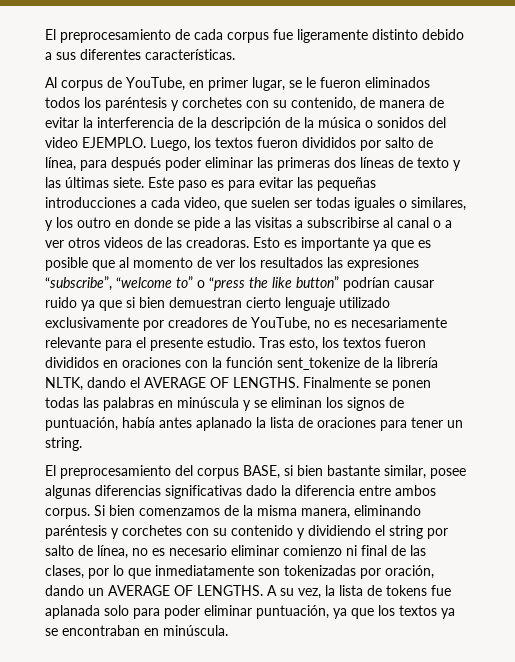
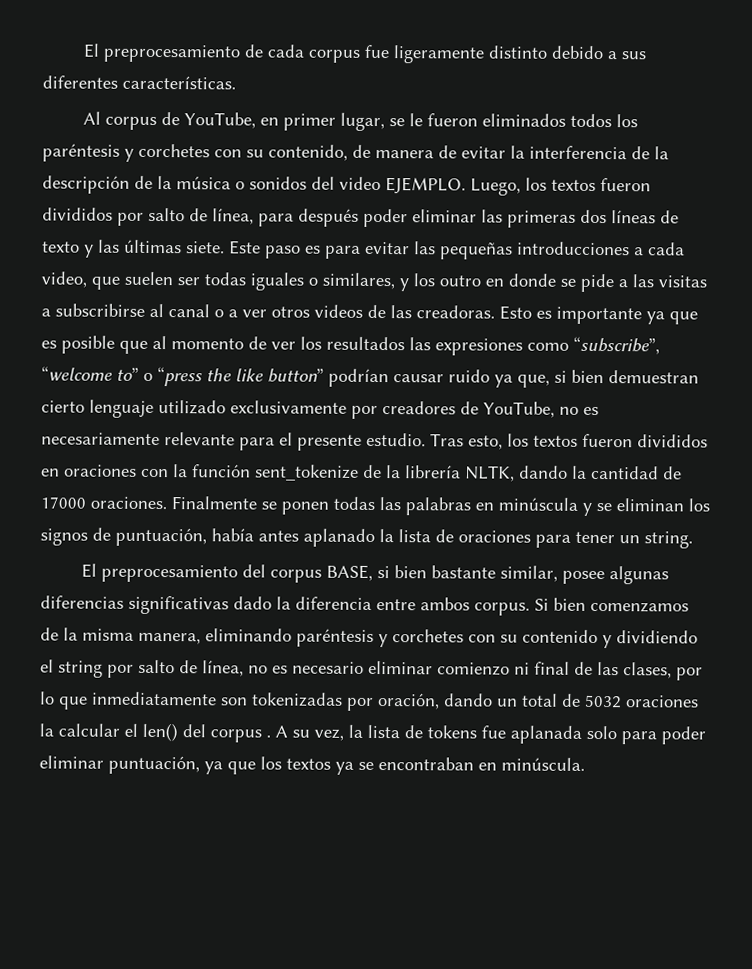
(419, 264) none -> [527,342,569,351] como
[99,300,122,311] que -> [517,374,550,388] que,
[130,377,299,388] el AVERAGE OF LENGTHS. -> [572,465,682,480] [40,496,167,510] la cantidad de 17000 oraciones.
[108,585,263,596] AVERAGE OF LENGTHS. -> [521,693,699,709] [39,722,271,743] total de 5032 oraciones la calcular el len() del corpus .

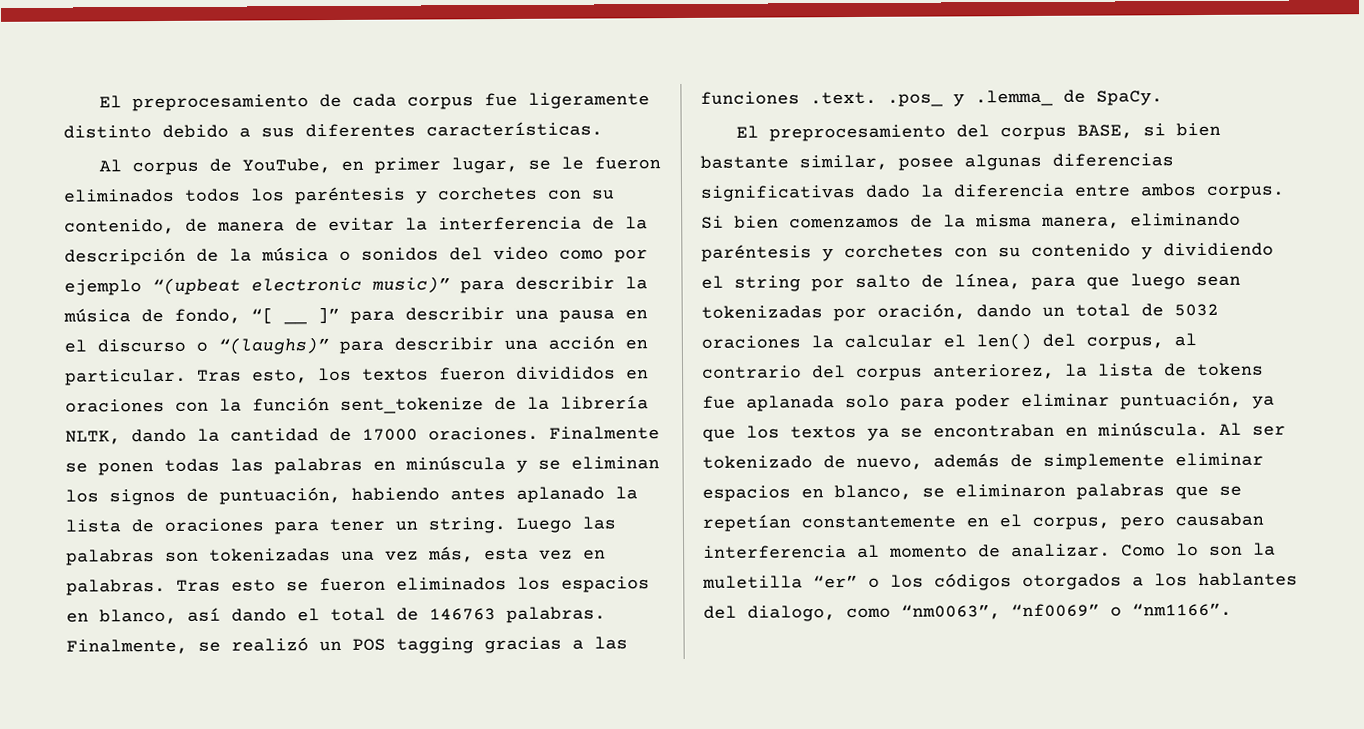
[385,177,651,196] [42,207,679,228] [42,239,685,260] [41,271,707,293] [41,303,698,325] [41,335,660,356] [41,366,699,388] [41,399,599,420] [41,432,426,451] EJEMPLO. Luego, los textos fueron divididos por salto de línea, para después poder eliminar las primeras dos líneas de texto y las últimas siete. Este paso es para evitar las pequeñas introducciones a cada video, que suelen ser todas iguales o similares, y los outro en donde se pide a las visitas a subscribirse al canal o a ver otros videos de las creadoras. Esto es importante ya que es posible que al momento de ver los resultados las expresiones como “subscribe”, “welcome to” o “press the like button” podrían causar ruido ya que, si bien demuestran cierto lenguaje utilizado exclusivamente por creadores de YouTube, no es necesariamente relevante para el presente estudio. -> [559,249,648,263] [64,276,648,296] [63,306,648,325] [64,335,648,355] [65,368,187,386] como por ejemplo “(upbeat electronic music)” para describir la música de fondo, “[ __ ]” para describir una pausa en el discurso o “(laughs)” para describir una acción en particular.
[211,528,254,542] había -> [351,487,440,501] habiendo
(693, 540) none -> [516,516,616,533] [66,546,606,566] [66,576,650,596] [66,606,606,625] [66,636,628,655] [700,89,1163,107] Luego las palabras son tokenizadas una vez más, esta vez en palabras. Tras esto se fueron eliminados los espacios en blanco, así dando el total de 146763 palabras. Finalmente, se realizó un POS tagging gracias a las funciones .text. .pos_ y .lemma_ de SpaCy.
[248,660,703,681] [39,691,248,710] no es necesario eliminar comienzo ni final de las clases, por lo que inmediatamente son -> [1031,273,1241,290] para que luego sean
[210,725,344,743] corpus . A su vez, -> [1086,333,1197,350] [702,363,1055,381] corpus, al contrario del corpus anteriorez,
(585, 764) none -> [1219,422,1286,436] [702,452,1264,470] [702,483,1242,502] [702,512,1264,532] [703,542,1276,559] [702,572,1298,591] [703,602,1232,622] Al ser tokenizado de nuevo, además de simplemente eliminar espacios en blanco, se eliminaron palabras que se repetían constantemente en el corpus, pero causaban interferencia al momento de analizar. Como lo son la muletilla “er” o los códigos otorgados a los hablantes del dialogo, como “nm0063”, “nf0069” o “nm1166”.

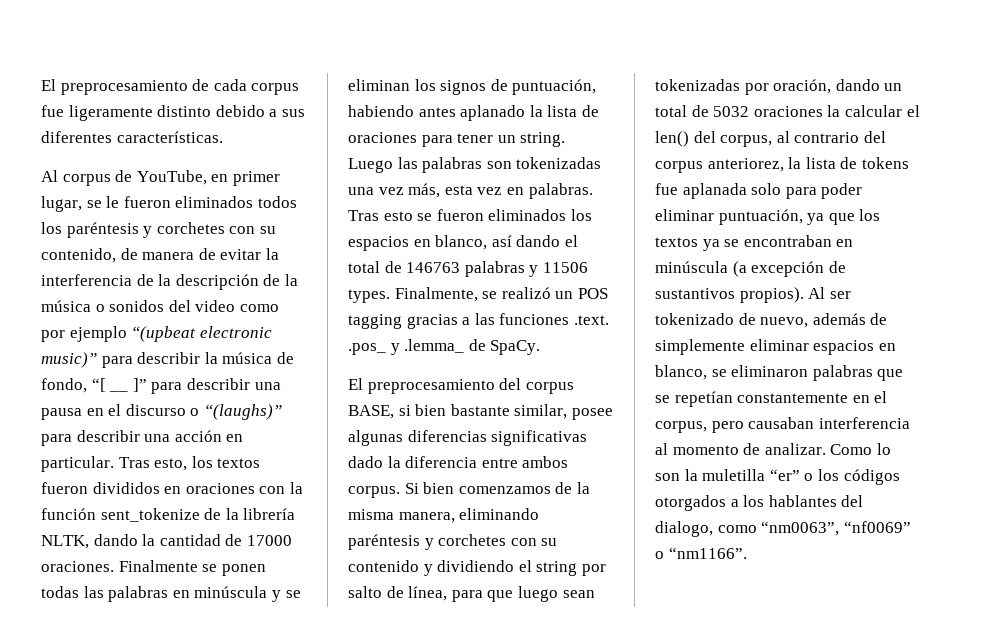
[506,606,606,624] palabras. -> [464,261,588,277] [348,289,390,303] palabras y 11506 types.
[1097,421,1209,437] minúscula. -> [655,261,846,277] [655,287,804,303] minúscula (a excepción de sustantivos propios).

